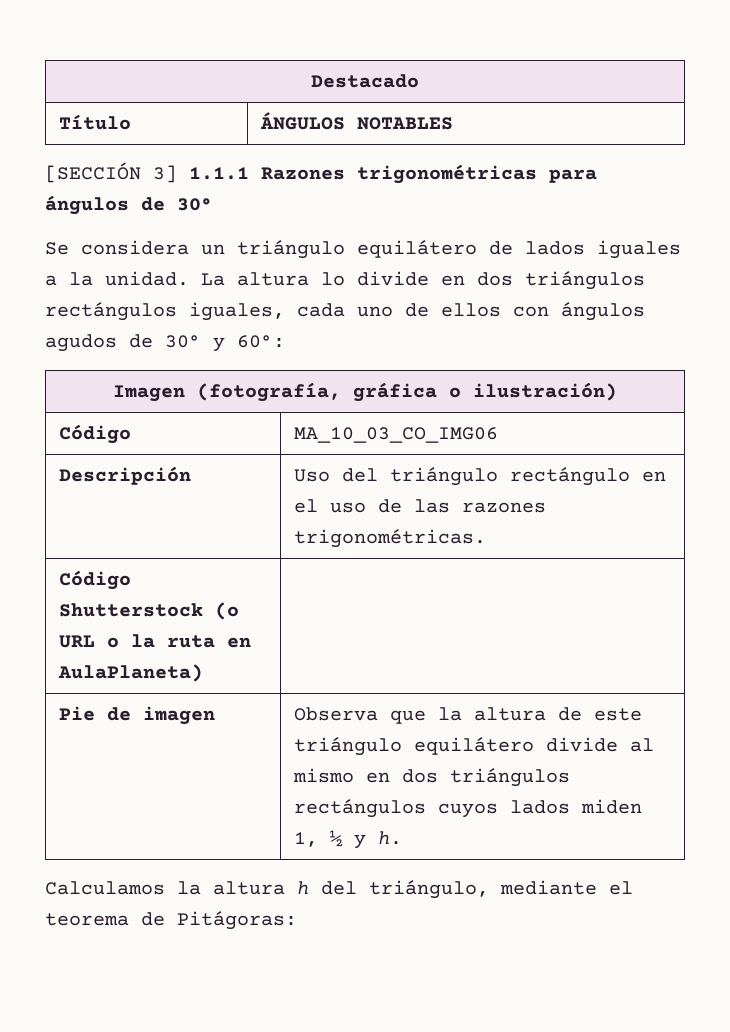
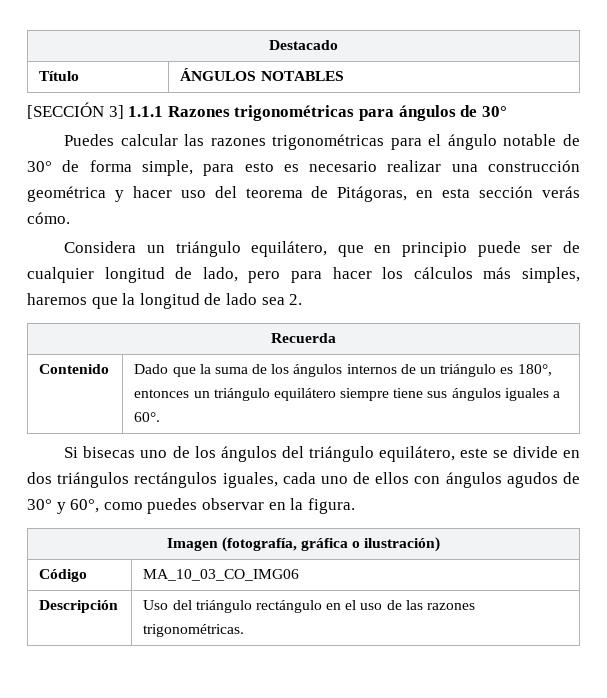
[45,240,681,259] [45,271,345,286] Se considera un triángulo equilátero de lados iguales a la unidad. La altura lo -> [64,134,580,150] [27,160,580,176] [27,186,581,202] [27,212,70,224] [64,241,581,257] [27,267,581,283] [27,293,303,309] [271,333,336,343] [39,364,110,374] [134,364,552,377] [134,388,560,401] [134,412,161,422] [64,446,508,462] Puedes calcular las razones trigonométricas para el ángulo notable de 30° de forma simple, para esto es necesario realizar una construcción geométrica y hacer uso del teorema de Pitágoras, en esta sección verás cómo. // Considera un triángulo equilátero, que en principio puede ser de cualquier longitud de lado, pero para hacer los cálculos más simples, haremos que la longitud de lado sea 2. // Recuerda // Contenido | Dado que la suma de los ángulos internos de un triángulo es 180°, entonces un triángulo equilátero siempre tiene sus ángulos iguales a 60°. // Si bisecas uno de los ángulos del triángulo equilátero, este se
[237,335,285,348] 60°: -> [70,498,355,514] 60°, como puedes observar en la figura.
[58,570,131,590] [58,602,239,620] [58,634,251,648] [57,664,203,682] [58,706,215,725] [293,707,642,724] [293,737,654,756] [292,768,570,787] [293,799,642,818] [293,830,402,849] [45,880,633,899] [45,911,297,930] // Código Shutterstock (o URL o la ruta en AulaPlaneta) | // Pie de imagen | Observa que la altura de este triángulo equilátero divide al mismo en dos triángulos rectángulos cuyos lados miden 1, ½ y h. // Calculamos la altura h del triángulo, mediante el teorema de Pitágoras: -> (245, 630) none

